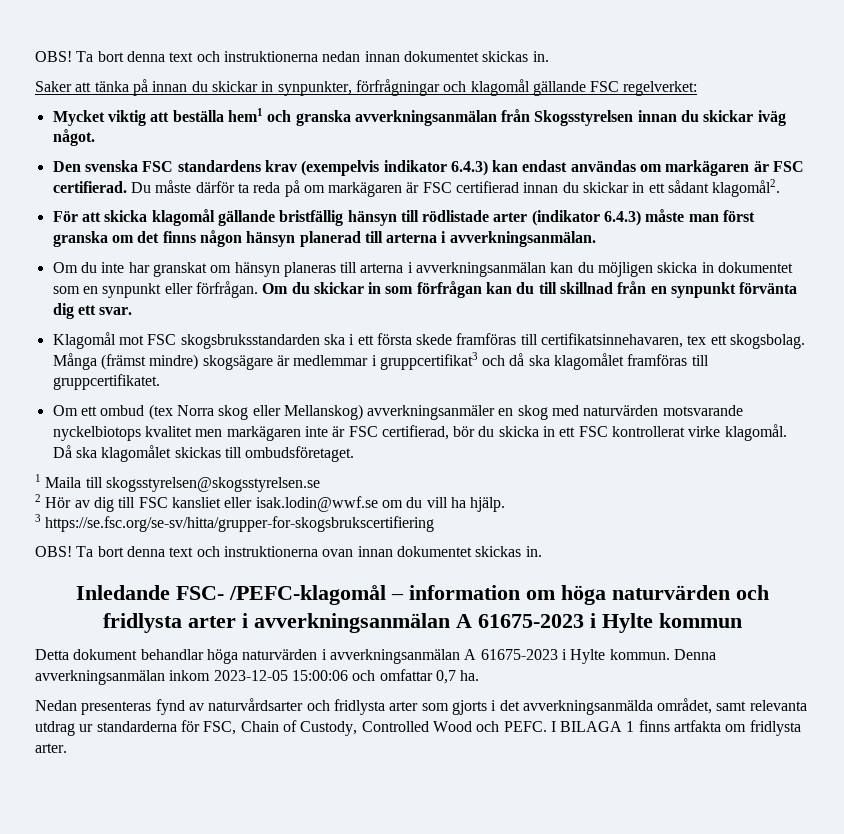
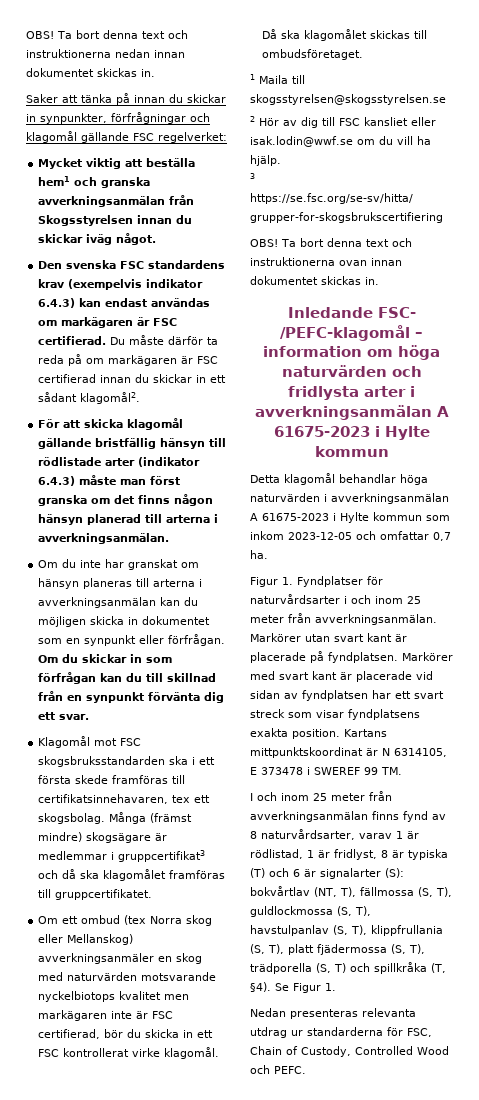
[73,649,138,660] dokument -> [284,473,335,485] klagomål
[609,649,716,660] [35,670,165,685] kommun. Denna avverkningsanmälan -> [373,512,450,521] kommun som
[291,670,348,681] 15:00:06 -> (352, 536) none
[35,698,747,715] Nedan presenteras fynd av naturvårdsarter och fridlysta arter som gjorts i det avverkningsanmälda området, samt -> [250,576,383,587] [250,594,421,604] [250,613,437,625] [250,633,407,642] [250,651,453,663] [250,671,433,682] [250,690,444,701] [250,709,420,720] [250,728,387,739] [250,747,447,758] [250,767,402,775] [250,791,392,801] [250,811,446,822] [250,829,419,840] [250,849,448,860] [250,868,404,879] [250,886,452,897] [250,906,371,917] [250,925,443,936] [250,944,425,955] [250,962,446,974] [250,982,336,993] [250,1008,358,1019] Figur 1. Fyndplatser för naturvårdsarter i och inom 25 meter från avverkningsanmälan. Markörer utan svart kant är placerade på fyndplatsen. Markörer med svart kant är placerade vid sidan av fyndplatsen har ett svart streck som visar fyndplatsens exakta position. Kartans mittpunktskoordinat är N 6314105, E 373478 i SWEREF 99 TM. // I och inom 25 meter från avverkningsanmälan finns fynd av 8 naturvårdsarter, varav 1 är rödlistad, 1 är fridlyst, 8 är typiska (T) och 6 är signalarter (S): bokvårtlav (NT, T), fällmossa (S, T), guldlockmossa (S, T), havstulpanlav (S, T), klippfrullania (S, T), platt fjädermossa (S, T), trädporella (S, T) och spillkråka (T, §4). Se Figur 1. // Nedan presenteras
[550,720,801,736] [35,743,67,753] I BILAGA 1 finns artfakta om fridlysta arter. -> (306, 1070) none

